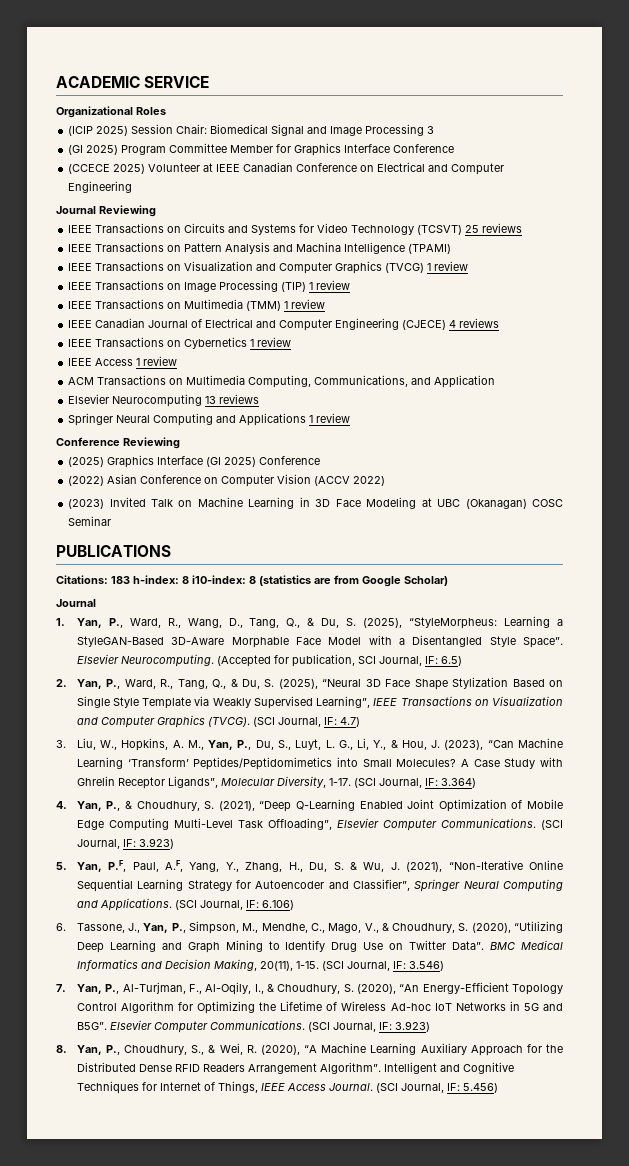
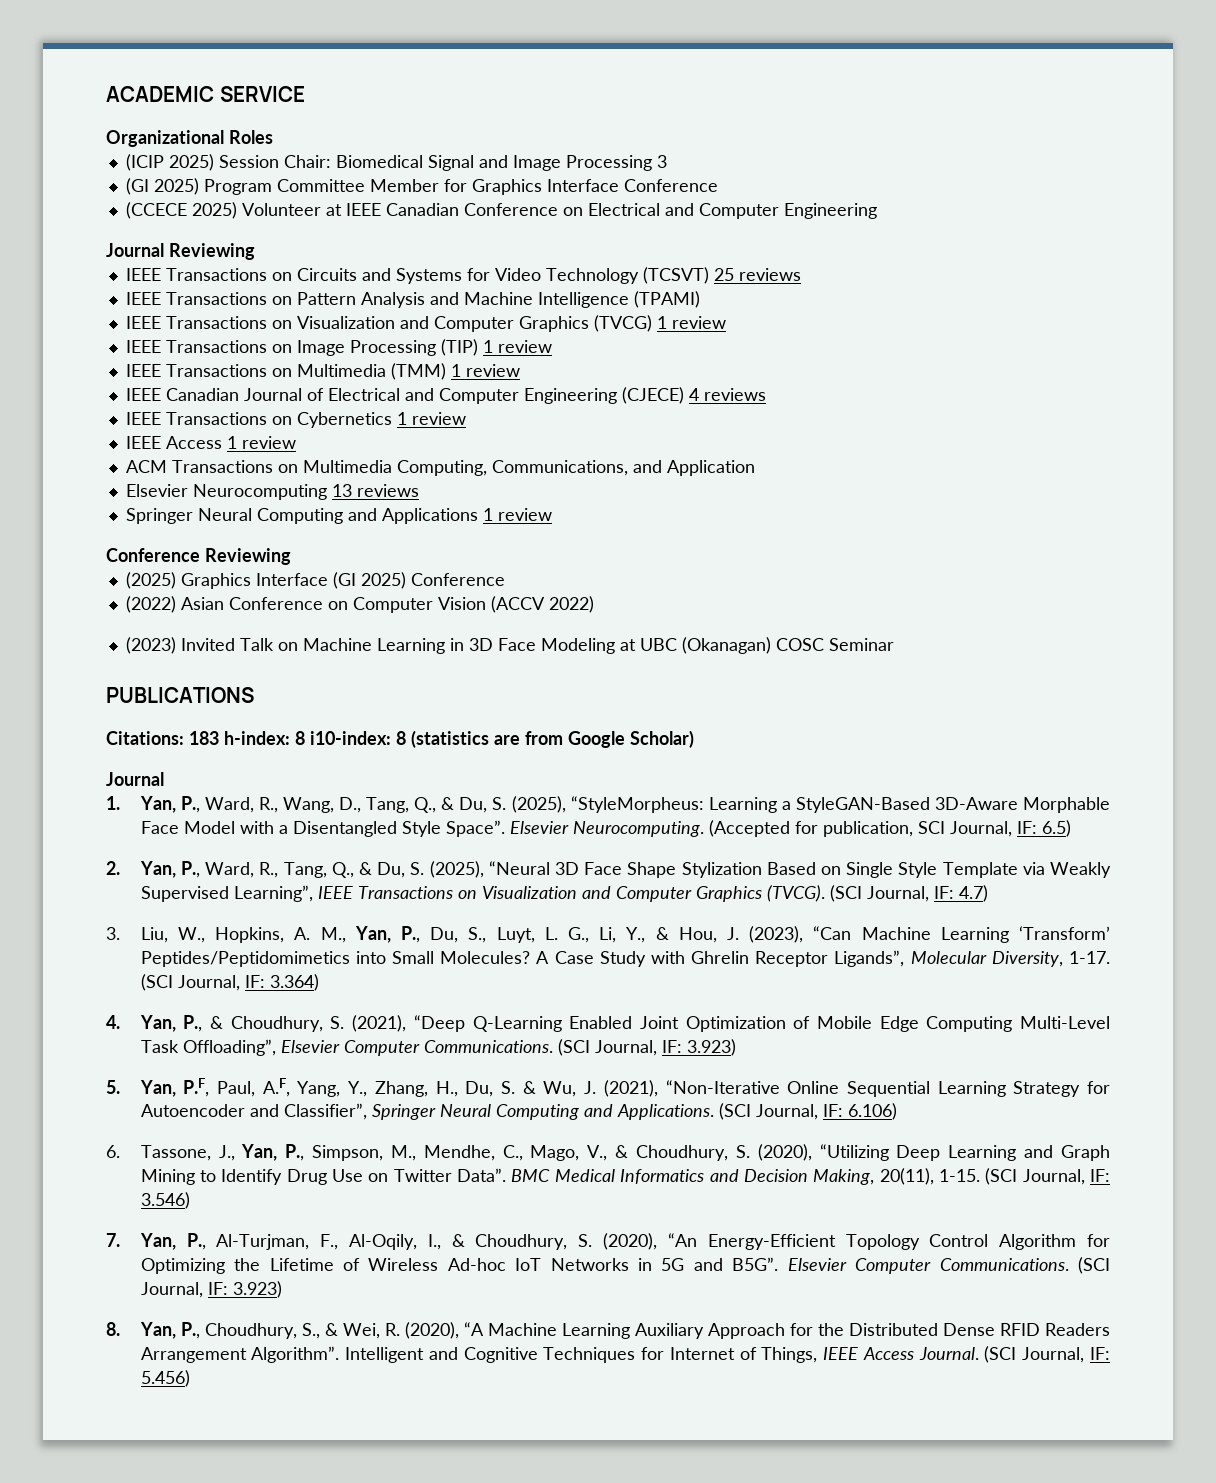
[296,242,342,252] Machina -> [463,292,533,305] Machine

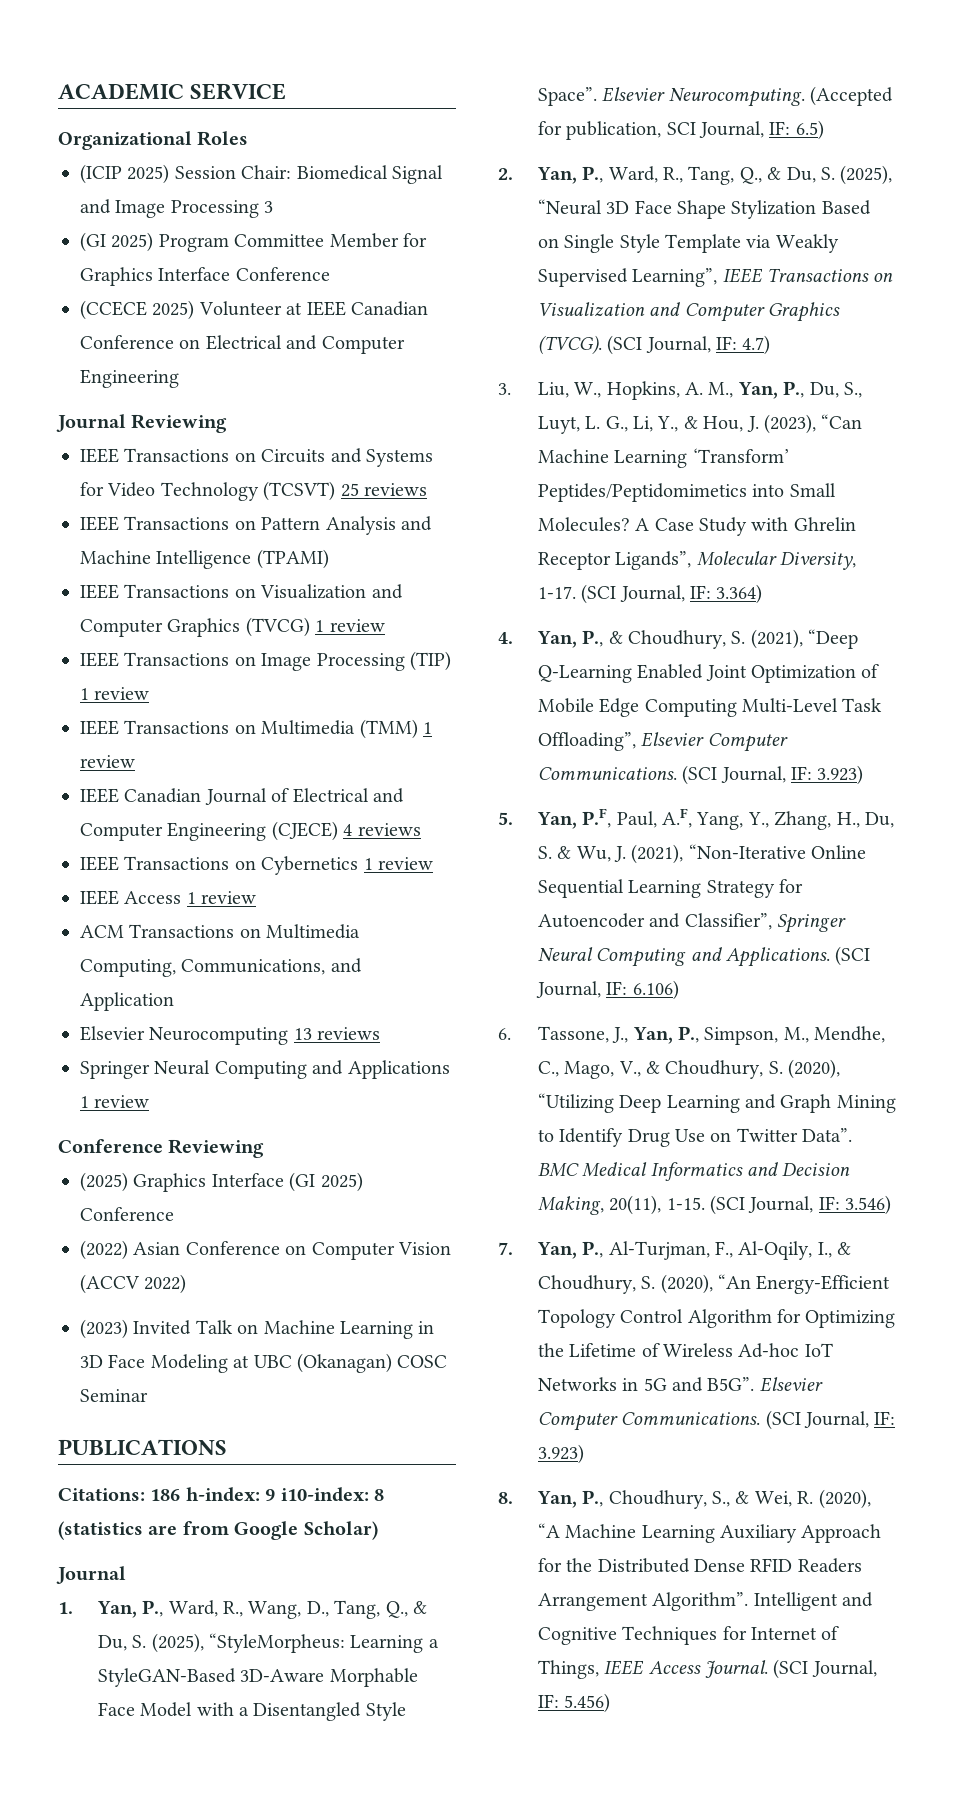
[189,731,305,745] 183 h-index: 8 -> [150,1487,276,1502] 186 h-index: 9

